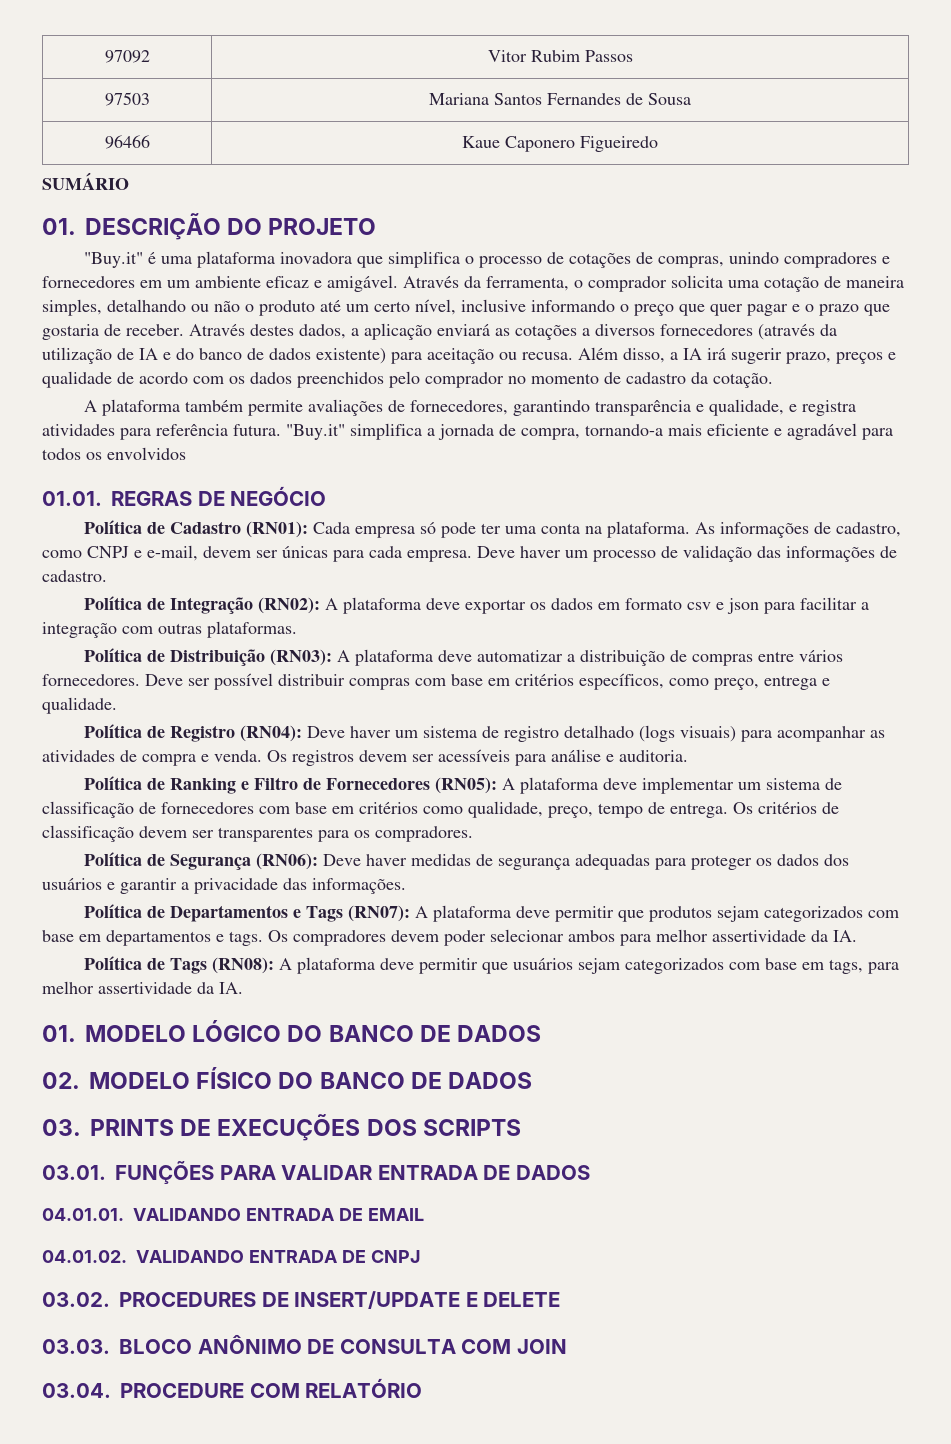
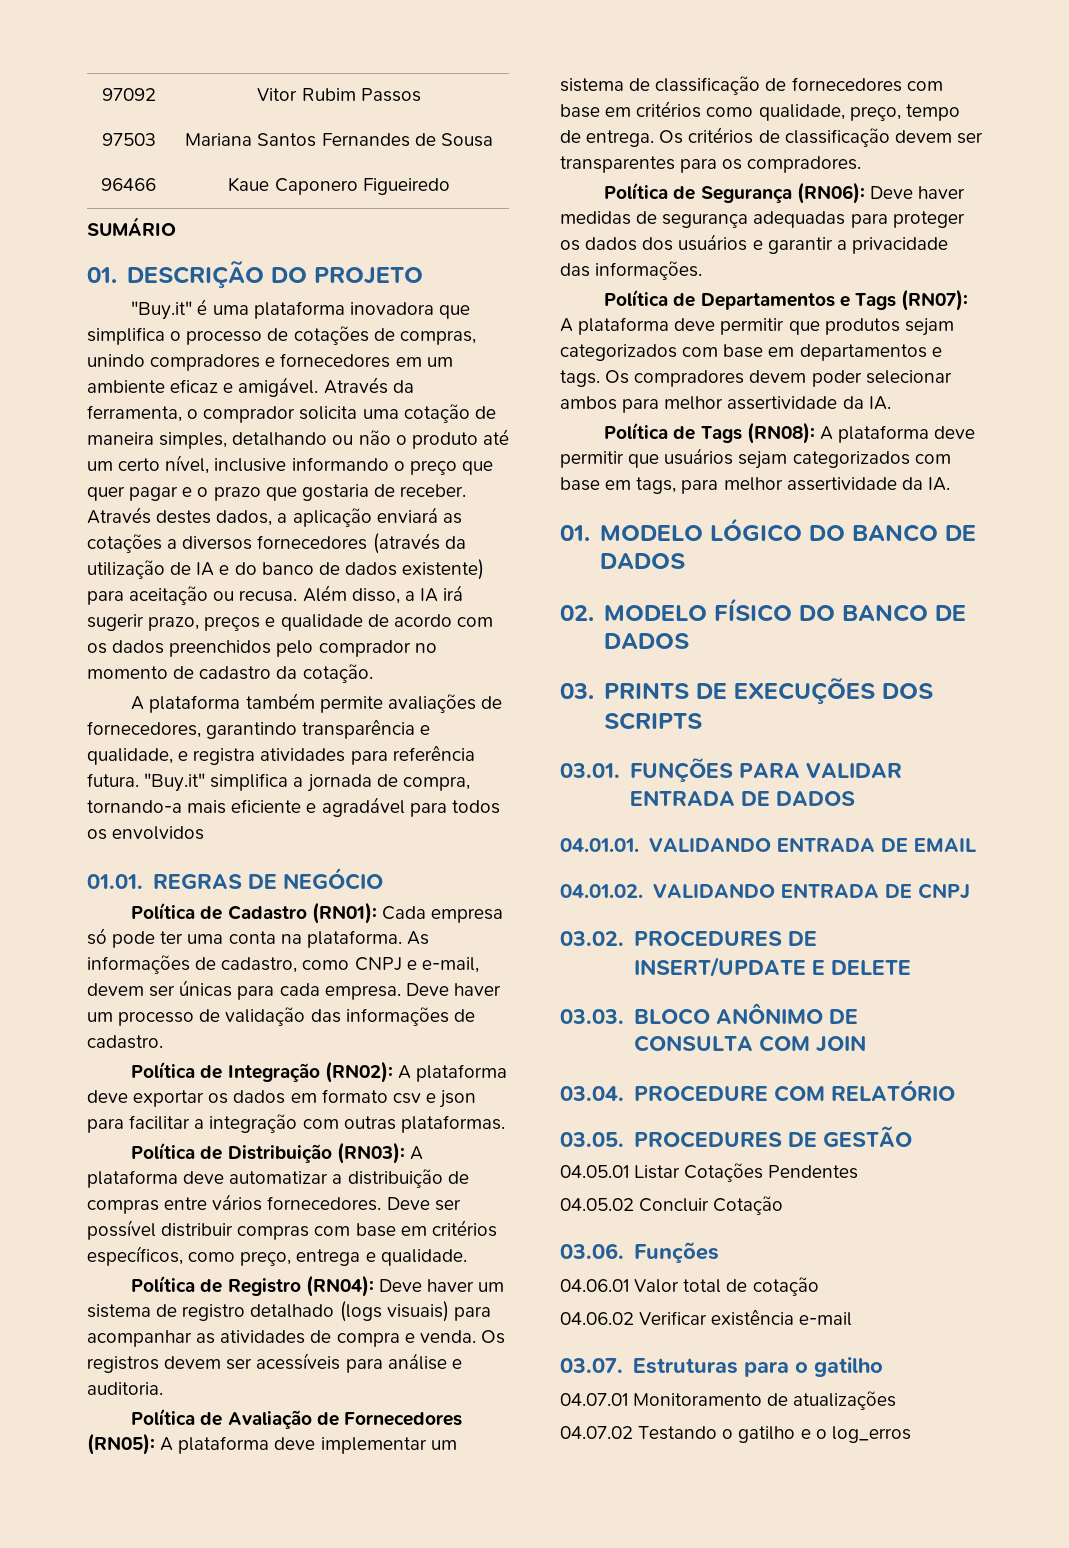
[170,777,299,794] Ranking e Filtro -> [227,1410,312,1429] Avaliação
(423, 1388) none -> [560,1126,912,1148] [560,1163,859,1182] [560,1196,784,1215] [560,1242,719,1263] [560,1277,819,1296] [560,1309,853,1326] [560,1357,883,1377] [560,1391,897,1410] [560,1426,911,1443] // 03.05. PROCEDURES DE GESTÃO // 04.05.01 Listar Cotações Pendentes // 04.05.02 Concluir Cotação // 03.06. Funções // 04.06.01 Valor total de cotação // 04.06.02 Verificar existência e-mail // 03.07. Estruturas para o gatilho // 04.07.01 Monitoramento de atualizações // 04.07.02 Testando o gatilho e o log_erros

